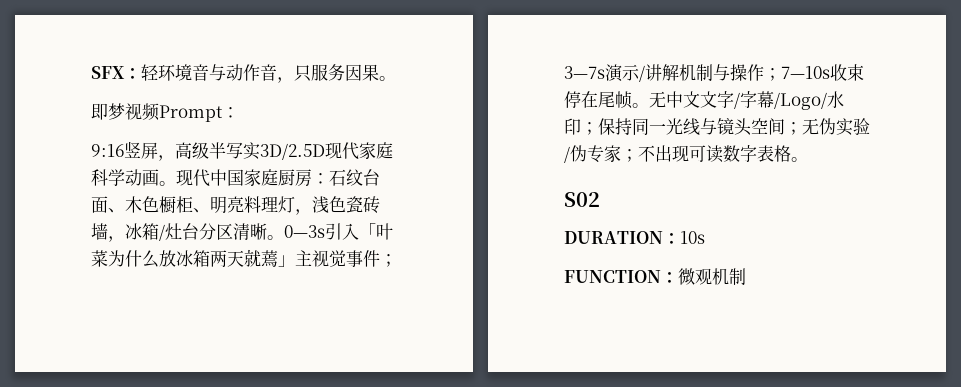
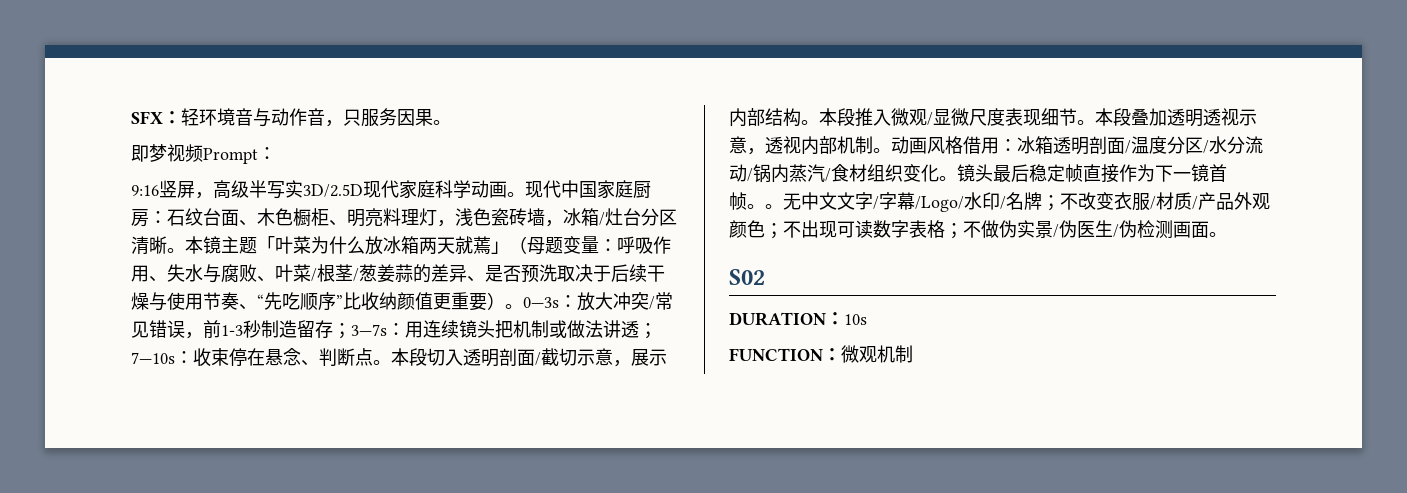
[284,223,359,240] 0—3s引入 -> [185,236,257,254] 本镜主题
[295,250,397,267] [564,64,864,82] [564,91,633,109] 主视觉事件；3—7s演示/讲解机制与操作；7—10s收束停在尾帧 -> [509,236,671,255] [131,264,665,283] [131,292,673,311] [131,320,657,339] [131,348,667,367] [729,108,1257,127] [729,136,1263,155] [729,164,1227,183] [729,192,765,210] （母题变量：呼吸作用、失水与腐败、叶菜/根茎/葱姜蒜的差异、是否预洗取决于后续干燥与使用节奏、“先吃顺序”比收纳颜值更重要）。0—3s：放大冲突/常见错误，前1-3秒制造留存；3—7s：用连续镜头把机制或做法讲透；7—10s：收束停在悬念、判断点。本段切入透明剖面/截切示意，展示内部结构。本段推入微观/显微尺度表现细节。本段叠加透明透视示意，透视内部机制。动画风格借用：冰箱透明剖面/温度分区/水分流动/锅内蒸汽/食材组织变化。镜头最后稳定帧直接作为下一镜首帧。
[581,117,870,136] [564,145,621,163] ；保持同一光线与镜头空间；无伪实验/伪专家 -> [1000,192,1270,211] [729,220,765,238] /名牌；不改变衣服/材质/产品外观颜色
(791, 153) none -> [945,220,1209,239] ；不做伪实景/伪医生/伪检测画面

